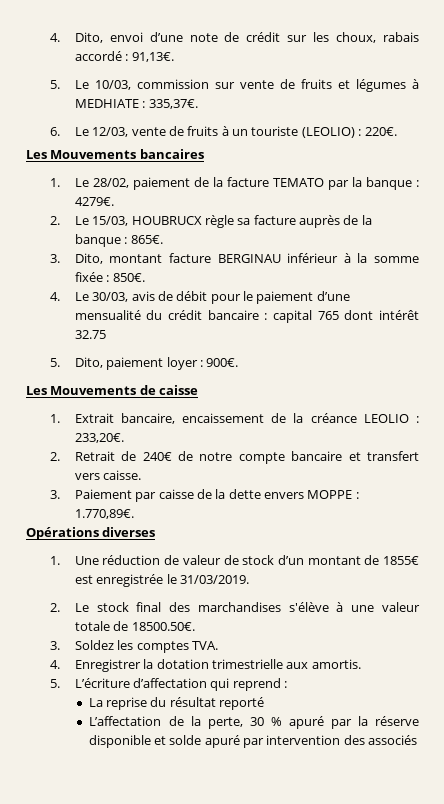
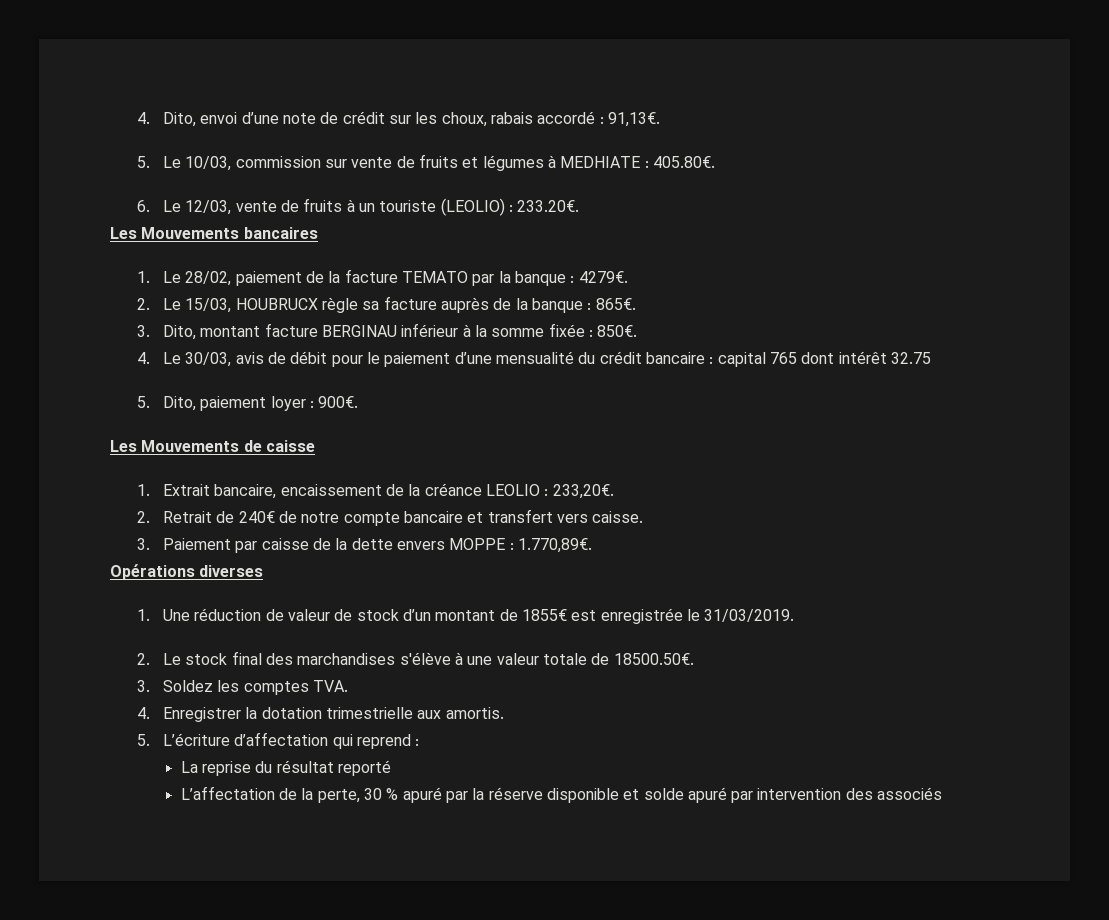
[148,99,198,109] 335,37€. -> [652,156,715,168] 405.80€.
[364,127,397,136] 220€. -> [517,200,580,212] 233.20€.

